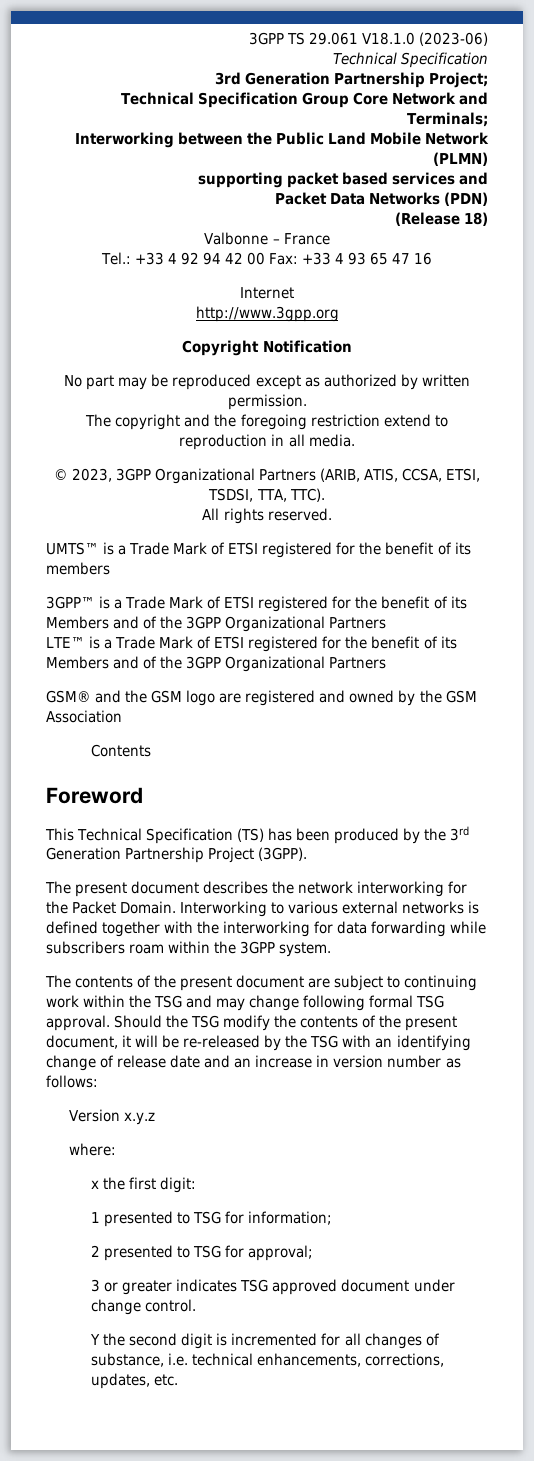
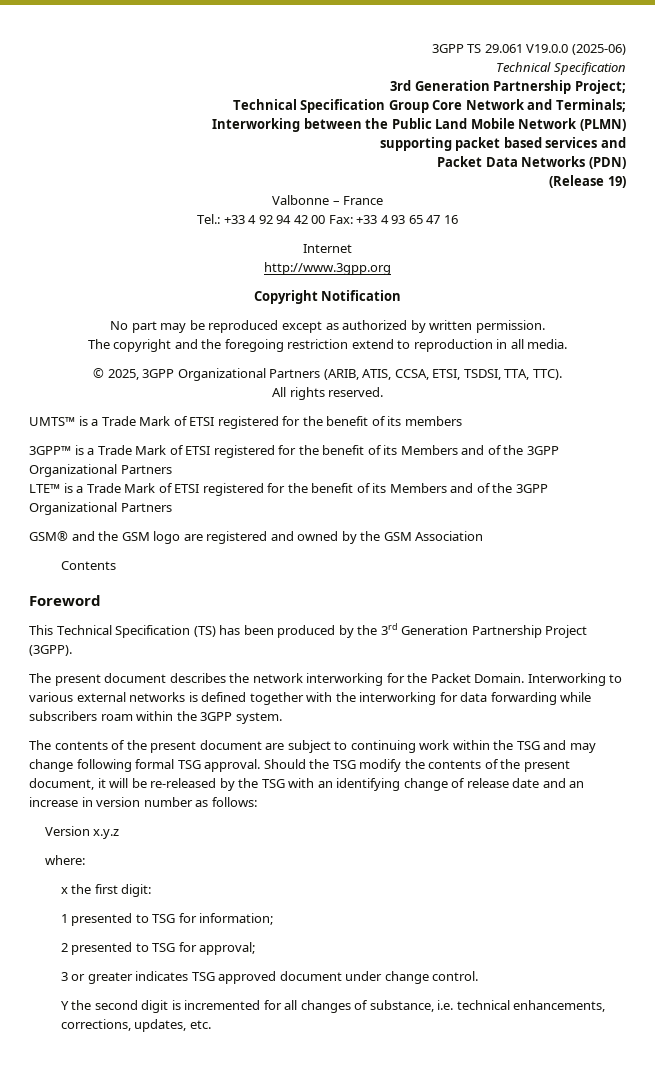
[361,32,489,46] V18.1.0 (2023-06) -> [526,44,626,55] V19.0.0 (2025-06)
[464,212,488,226] 18) -> [608,176,626,188] 19)
[71,468,112,482] 2023, -> [107,369,139,380] 2025,

